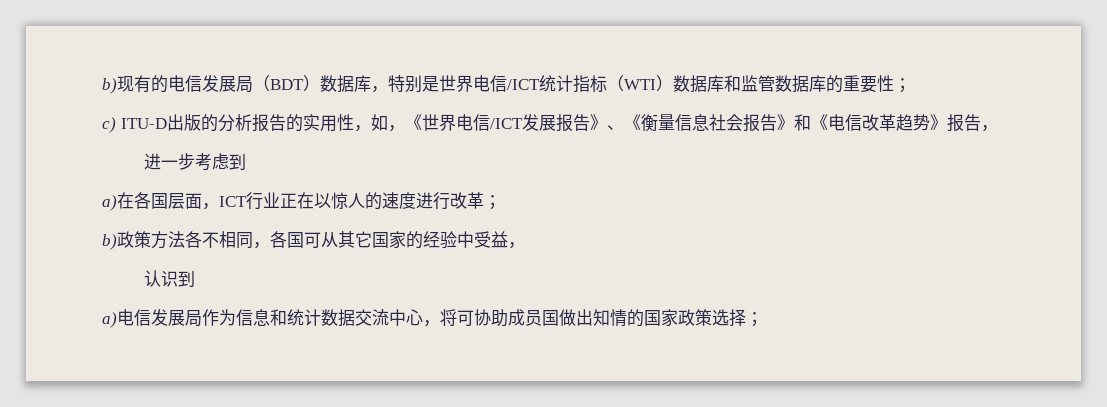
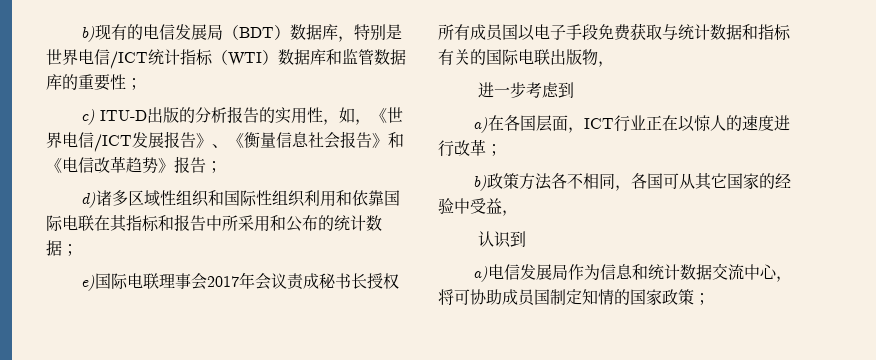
(981, 122) none -> [206,161,222,173] [80,190,400,208] [46,214,382,232] [46,240,78,256] [80,272,399,291] [438,23,791,41] [438,49,598,66] ； // d)诸多区域性组织和国际性组织利用和依靠国际电联在其指标和报告中所采用和公布的统计数据； // e)国际电联理事会2017年会议责成秘书长授权所有成员国以电子手段免费获取与统计数据和指标有关的国际电联出版物
[559,309,593,326] 做出 -> [550,289,582,305] 制定
[712,309,746,327] 选择 -> (694, 297) none

